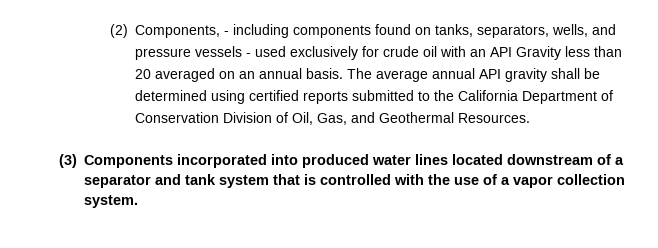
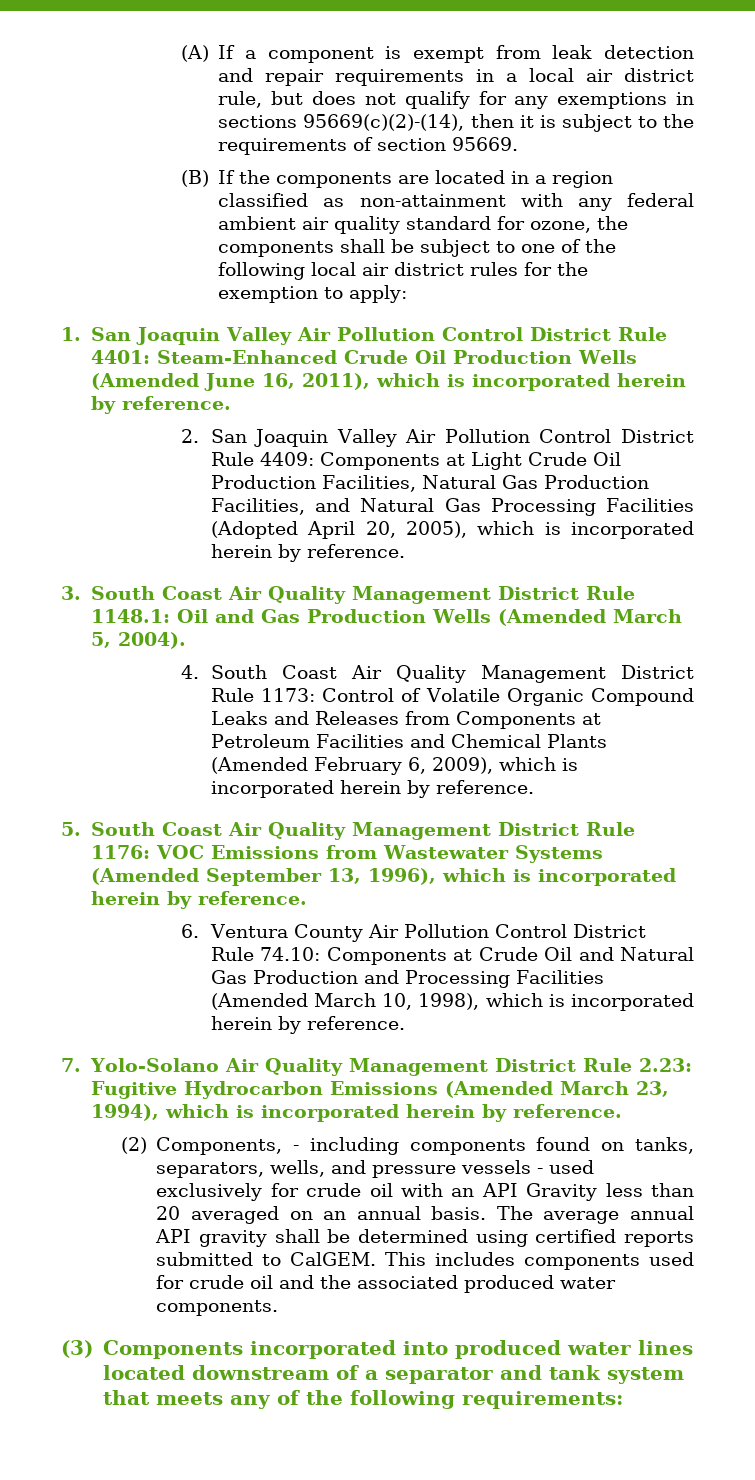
(109, 31) none -> [180,45,694,63] [218,68,694,86] [218,91,695,109] [218,114,694,132] [218,137,519,155] [180,170,614,188] [218,193,694,211] [218,216,629,234] [218,239,617,257] [218,262,589,280] [218,285,408,303] [61,327,667,345] [90,350,637,364] [90,373,686,391] [90,396,231,414] [180,429,694,447] [210,452,621,470] [210,475,649,492] [210,498,695,516] [210,521,694,539] [210,544,405,562] [61,586,635,604] [90,609,682,626] [90,632,186,649] [180,665,694,683] [210,688,694,706] [210,711,601,729] [210,734,607,748] [210,757,578,775] [210,780,534,798] [61,822,635,840] [90,845,603,863] [90,868,676,886] [90,891,307,909] [180,924,646,942] [210,947,694,965] [210,970,604,988] [210,993,694,1011] [210,1016,405,1034] [61,1058,692,1076] [90,1081,669,1099] [90,1104,622,1122] (A) If a component is exempt from leak detection and repair requirements in a local air district rule, but does not qualify for any exemptions in sections 95669(c)(2)-(14), then it is subject to the requirements of section 95669. // (B) If the components are located in a region classified as non-attainment with any federal ambient air quality standard for ozone, the components shall be subject to one of the following local air district rules for the exemption to apply: // 1. San Joaquin Valley Air Pollution Control District Rule 4401: Steam-Enhanced Crude Oil Production Wells (Amended June 16, 2011), which is incorporated herein by reference. // 2. San Joaquin Valley Air Pollution Control District Rule 4409: Components at Light Crude Oil Production Facilities, Natural Gas Production Facilities, and Natural Gas Processing Facilities (Adopted April 20, 2005), which is incorporated herein by reference. // 3. South Coast Air Quality Management District Rule 1148.1: Oil and Gas Production Wells (Amended March 5, 2004). // 4. South Coast Air Quality Management District Rule 1173: Control of Volatile Organic Compound Leaks and Releases from Components at Petroleum Facilities and Chemical Plants (Amended February 6, 2009), which is incorporated herein by reference. // 5. South Coast Air Quality Management District Rule 1176: VOC Emissions from Wastewater Systems (Amended September 13, 1996), which is incorporated herein by reference. // 6. Ventura County Air Pollution Control District Rule 74.10: Components at Crude Oil and Natural Gas Production and Processing Facilities (Amended March 10, 1998), which is incorporated herein by reference. // 7. Yolo-Solano Air Quality Management District Rule 2.23: Fugitive Hydrocarbon Emissions (Amended March 23, 1994), which is incorporated herein by reference. //
[434,90,614,104] [135,112,531,125] the California Department of Conservation Division of Oil, Gas, and Geothermal Resources. -> [290,1252,694,1270] [156,1275,617,1293] [156,1300,279,1316] CalGEM. This includes components used for crude oil and the associated produced water components.
[304,174,626,188] [84,195,139,208] is controlled with the use of a vapor collection system. -> [155,1390,623,1409] meets any of the following requirements:

